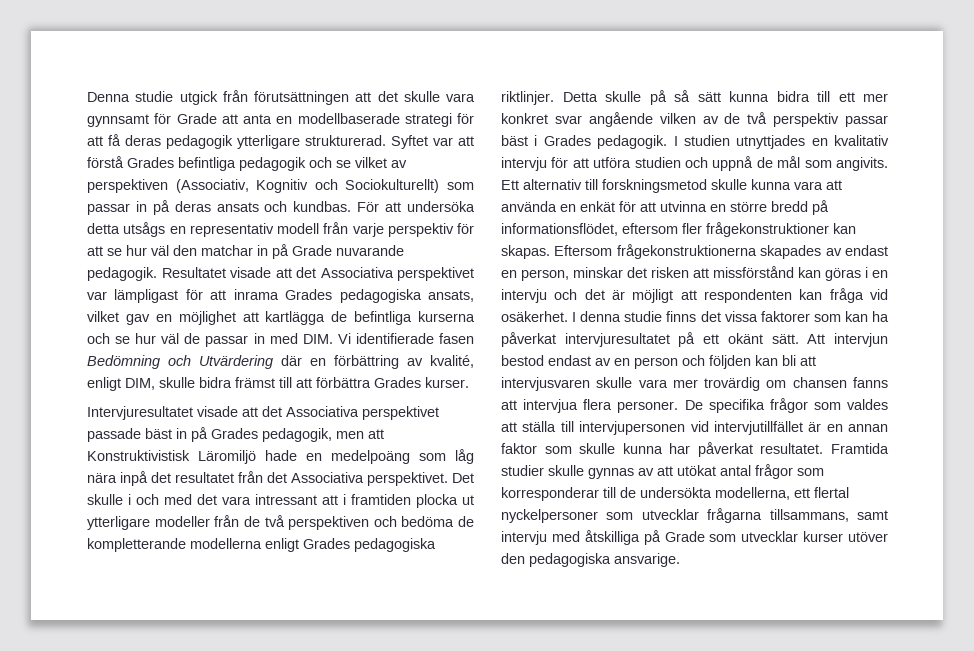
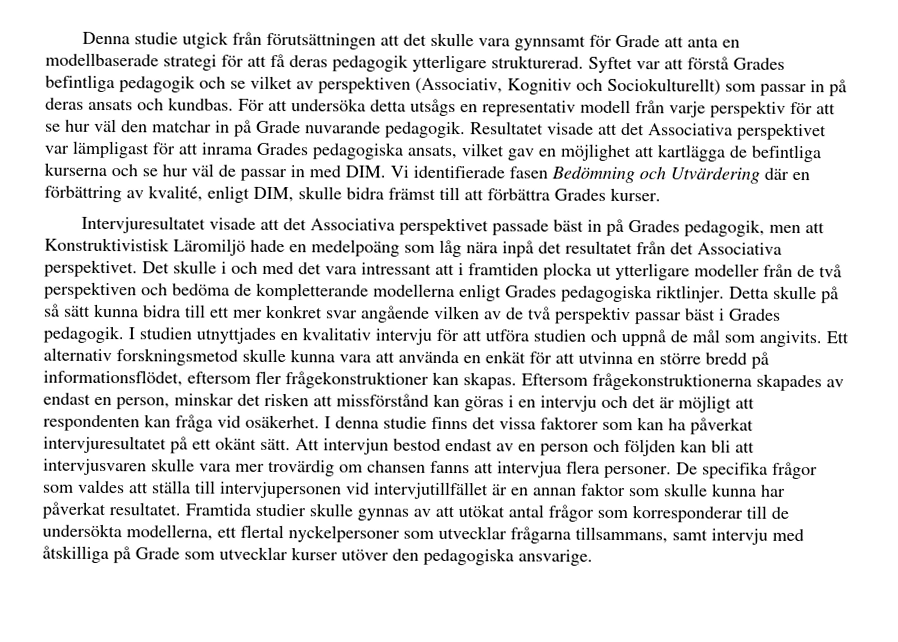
[585,179,598,190] till -> (112, 354) none

